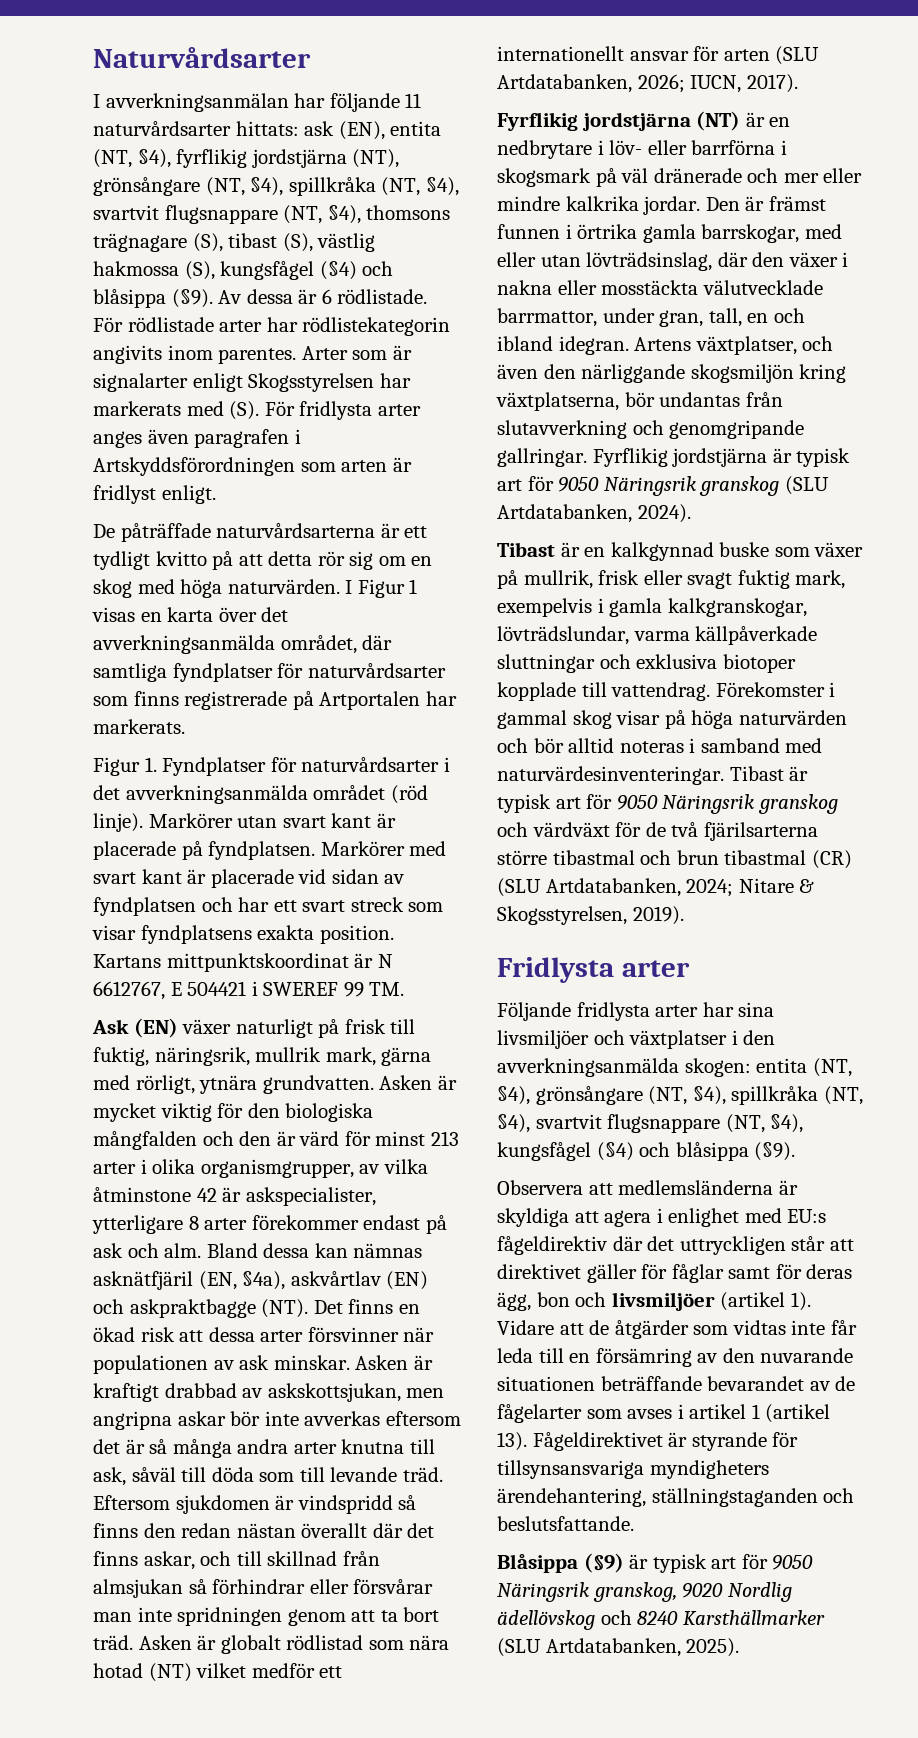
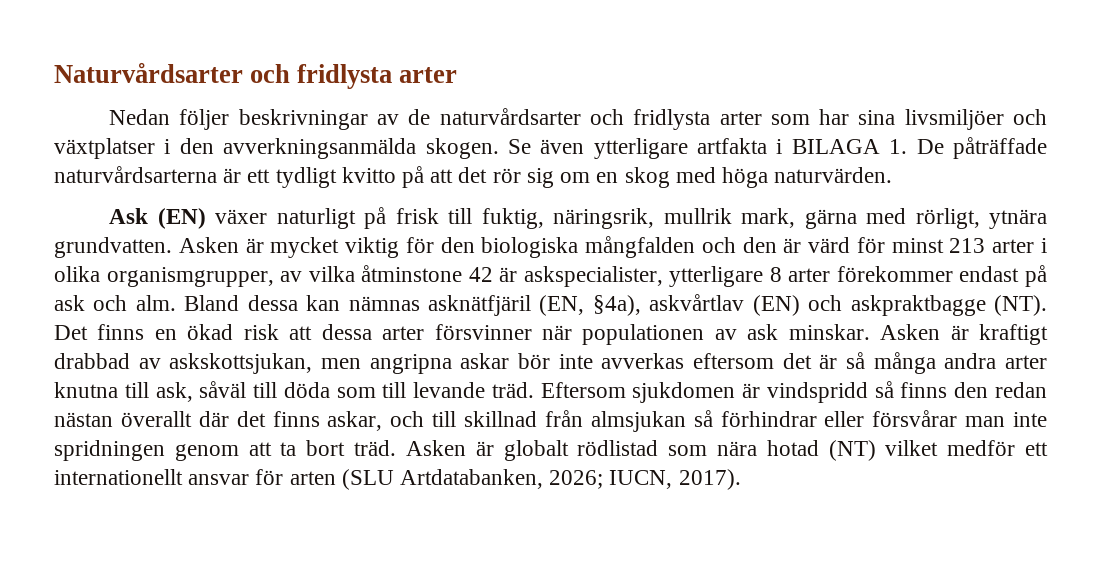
[93,93,422,112] [93,121,442,140] [93,149,400,168] [93,177,459,196] [93,205,451,224] [93,233,376,252] [93,261,394,280] [93,289,428,308] [93,317,451,336] [93,345,412,364] [93,373,411,392] [93,401,421,420] [93,429,301,448] [93,457,412,476] [93,485,216,504] // I avverkningsanmälan har följande 11 naturvårdsarter hittats: ask (EN), entita (NT, §4), fyrflikig jordstjärna (NT), grönsångare (NT, §4), spillkråka (NT, §4), svartvit flugsnappare (NT, §4), thomsons trägnagare (S), tibast (S), västlig hakmossa (S), kungsfågel (§4) och blåsippa (§9). Av dessa är 6 rödlistade. För rödlistade arter har rödlistekategorin angivits inom parentes. Arter som är signalarter enligt Skogsstyrelsen har markerats med (S). För fridlysta arter anges även paragrafen i Artskyddsförordningen som arten är fridlyst enligt. // -> [250,64,458,89] [109,108,1048,130] [54,138,908,159] och fridlysta arter // Nedan följer beskrivningar av de naturvårdsarter och fridlysta arter som har sina livsmiljöer och växtplatser i den avverkningsanmälda skogen. Se även ytterligare artfakta i BILAGA 1.
[268,551,313,566] detta -> [458,167,488,183] det
[345,579,418,598] [92,607,289,622] [93,635,393,654] [93,663,446,682] [93,691,457,710] [93,719,185,734] [93,757,450,776] [93,785,428,804] [93,813,396,832] [93,841,447,860] [93,869,405,888] [93,897,444,916] [92,925,394,944] [93,953,393,972] [93,981,405,1000] I Figur 1 visas en karta över det avverkningsanmälda området, där samtliga fyndplatser för naturvårdsarter som finns registrerade på Artportalen har markerats. // Figur 1. Fyndplatser för naturvårdsarter i det avverkningsanmälda området (röd linje). Markörer utan svart kant är placerade på fyndplatsen. Markörer med svart kant är placerade vid sidan av fyndplatsen och har ett svart streck som visar fyndplatsens exakta position. Kartans mittpunktskoordinat är N 6612767, E 504421 i SWEREF 99 TM. -> (893, 175) none
[497,111,791,131] [497,140,787,159] [497,168,863,187] [497,196,826,215] [497,224,842,243] [497,252,849,271] [497,280,823,295] [497,308,805,327] [497,336,834,355] [497,364,847,383] [496,392,783,411] [497,420,805,439] [497,448,851,467] [497,476,829,496] [497,504,691,523] [497,542,864,561] [497,570,846,589] [497,598,807,617] [497,626,818,645] [497,654,796,673] [497,682,836,701] [497,710,847,729] [497,738,823,753] [497,766,809,785] [497,794,838,814] [497,822,818,841] [497,850,852,869] [497,878,815,897] [497,906,684,925] [497,957,690,983] [497,1002,775,1021] [497,1030,776,1049] [497,1058,852,1077] [497,1086,863,1105] [497,1114,804,1133] [497,1142,796,1161] [497,1180,798,1195] [497,1208,827,1227] [497,1236,854,1255] [497,1264,853,1283] [497,1292,811,1311] [497,1320,857,1339] [497,1348,854,1367] [497,1376,856,1391] [497,1404,831,1423] [497,1432,799,1451] [497,1460,769,1479] [497,1488,855,1507] [497,1516,634,1531] [497,1553,814,1573] [497,1582,792,1602] [497,1610,825,1630] [497,1638,740,1657] // Fyrflikig jordstjärna (NT) är en nedbrytare i löv- eller barrförna i skogsmark på väl dränerade och mer eller mindre kalkrika jordar. Den är främst funnen i örtrika gamla barrskogar, med eller utan lövträdsinslag, där den växer i nakna eller mosstäckta välutvecklade barrmattor, under gran, tall, en och ibland idegran. Artens växtplatser, och även den närliggande skogsmiljön kring växtplatserna, bör undantas från slutavverkning och genomgripande gallringar. Fyrflikig jordstjärna är typisk art för 9050 Näringsrik granskog (SLU Artdatabanken, 2024). // Tibast är en kalkgynnad buske som växer på mullrik, frisk eller svagt fuktig mark, exempelvis i gamla kalkgranskogar, lövträdslundar, varma källpåverkade sluttningar och exklusiva biotoper kopplade till vattendrag. Förekomster i gammal skog visar på höga naturvärden och bör alltid noteras i samband med naturvärdesinventeringar. Tibast är typisk art för 9050 Näringsrik granskog och värdväxt för de två fjärilsarterna större tibastmal och brun tibastmal (CR) (SLU Artdatabanken, 2024; Nitare & Skogsstyrelsen, 2019). // Fridlysta arter // Följande fridlysta arter har sina livsmiljöer och växtplatser i den avverkningsanmälda skogen: entita (NT, §4), grönsångare (NT, §4), spillkråka (NT, §4), svartvit flugsnappare (NT, §4), kungsfågel (§4) och blåsippa (§9). // Observera att medlemsländerna är skyldiga att agera i enlighet med EU:s fågeldirektiv där det uttryckligen står att direktivet gäller för fåglar samt för deras ägg, bon och livsmiljöer (artikel 1). Vidare att de åtgärder som vidtas inte får leda till en försämring av den nuvarande situationen beträffande bevarandet av de fågelarter som avses i artikel 1 (artikel 13). Fågeldirektivet är styrande för tillsynsansvariga myndigheters ärendehantering, ställningstaganden och beslutsfattande. // Blåsippa (§9) är typisk art för 9050 Näringsrik granskog, 9020 Nordlig ädellövskog och 8240 Karsthällmarker (SLU Artdatabanken, 2025). -> (741, 479) none

